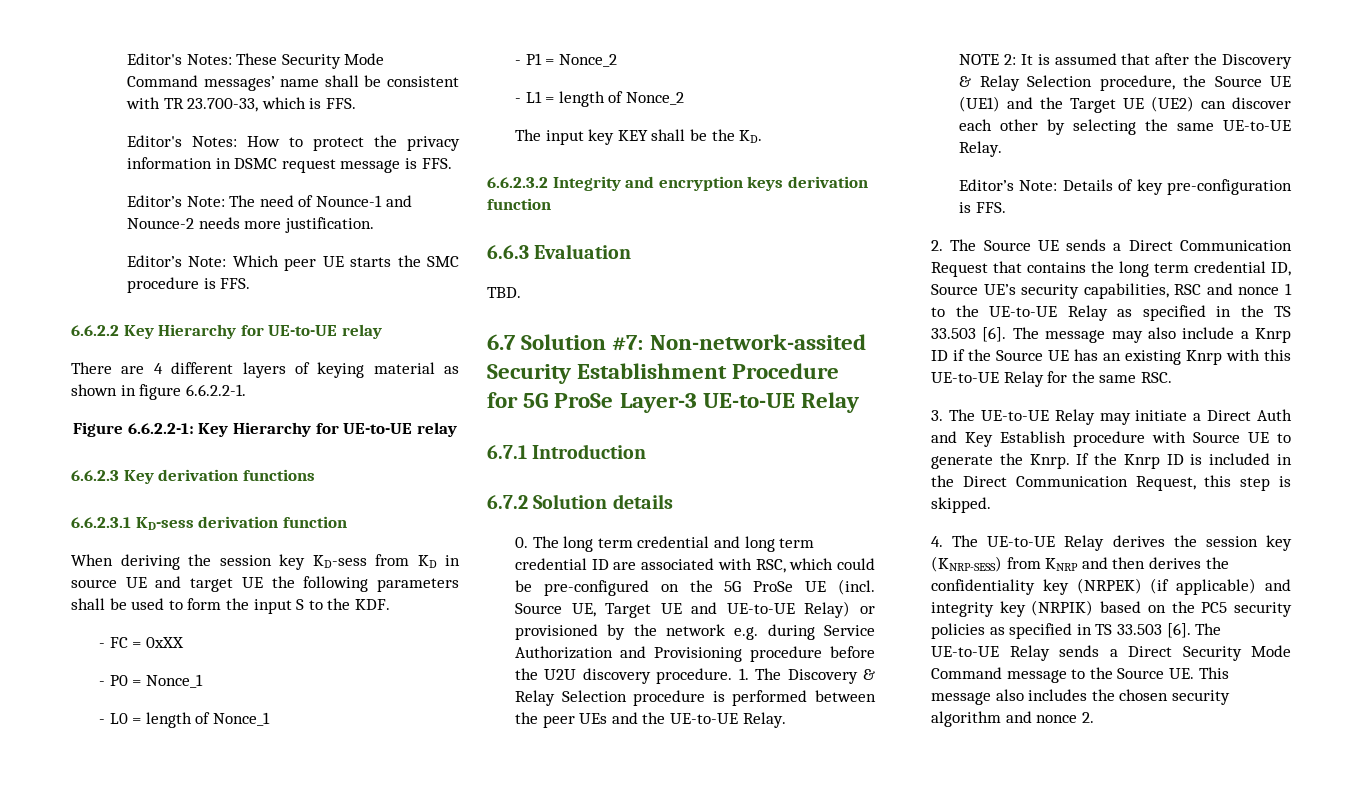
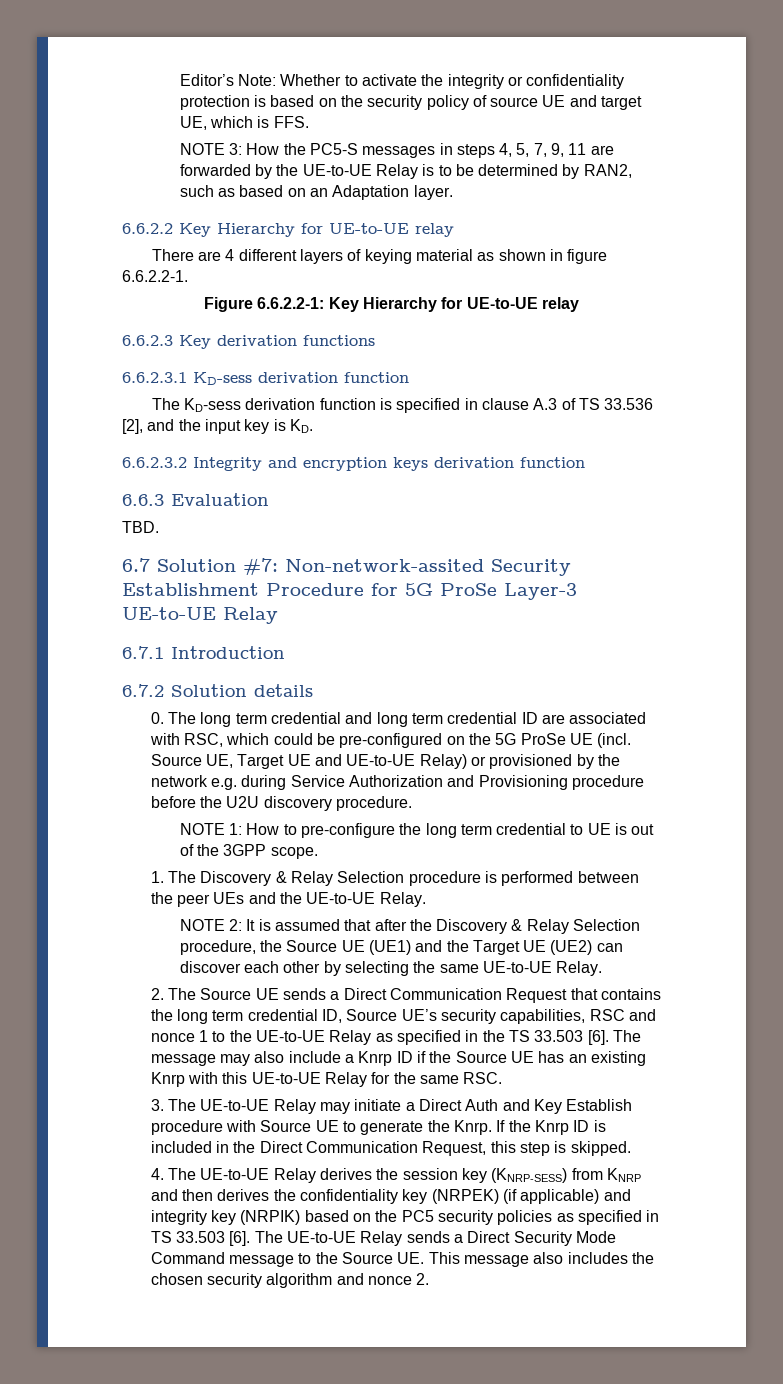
[126,53,385,69] [126,75,459,91] [125,97,356,112] [126,135,460,151] [126,157,452,173] [126,195,412,207] [126,217,374,233] [126,255,459,271] [126,277,251,293] Editor's Notes: These Security Mode Command messages’ name shall be consistent with TR 23.700-33, which is FFS. // Editor's Notes: How to protect the privacy information in DSMC request message is FFS. // Editor’s Note: The need of Nounce-1 and Nounce-2 needs more justification. // Editor’s Note: Which peer UE starts the SMC procedure is FFS. -> [179,74,625,89] [179,95,643,110] [179,116,309,130] [179,143,614,158] [179,164,632,179] [179,185,453,200] Editor’s Note: Whether to activate the integrity or confidentiality protection is based on the security policy of source UE and target UE, which is FFS. // NOTE 3: How the PC5-S messages in steps 4, 5, 7, 9, 11 are forwarded by the UE-to-UE Relay is to be determined by RAN2, such as based on an Adaptation layer.
[71,554,460,570] [71,576,460,592] [71,598,390,614] [98,637,184,648] [98,674,203,688] [98,712,270,728] [514,53,617,67] [514,91,684,107] [514,129,735,145] When deriving the session key KD-sess from KD in source UE and target UE the following parameters shall be used to form the input S to the KDF. // - FC = 0xXX // - P0 = Nonce_1 // - L0 = length of Nonce_1 // - P1 = Nonce_2 // - L1 = length of Nonce_2 // The input key KEY shall be the -> [151,398,654,413] [122,419,286,434] The KD-sess derivation function is specified in clause A.3 of TS 33.536 [2], and the input key is
(733, 676) none -> [179,823,655,838] [179,844,318,859] // NOTE 1: How to pre-configure the long term credential to UE is out of the 3GPP scope. //
[958,179,1292,195] [958,202,1006,213] // Editor’s Note: Details of key pre-configuration is FFS. -> (603, 968) none

